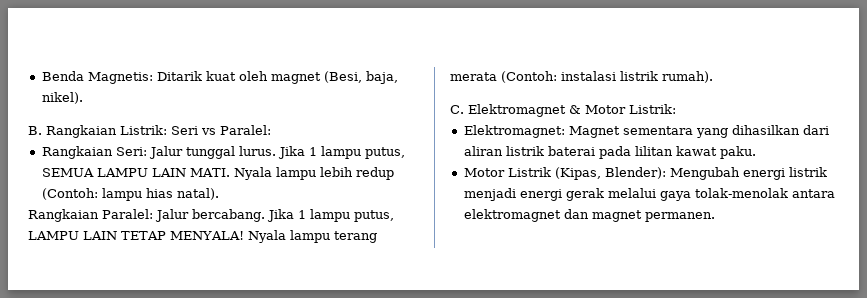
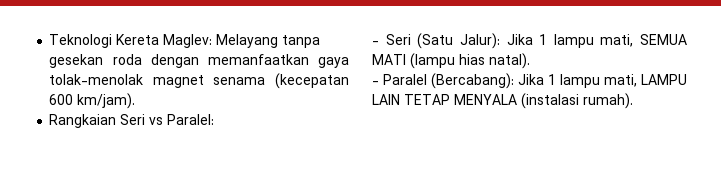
[41,71,398,84] [41,92,83,104] [28,125,271,138] [41,146,405,159] [41,167,394,180] [41,188,219,201] [28,209,394,222] Benda Magnetis: Ditarik kuat oleh magnet (Besi, baja, nikel). // B. Rangkaian Listrik: Seri vs Paralel: // Rangkaian Seri: Jalur tunggal lurus. Jika 1 lampu putus, SEMUA LAMPU LAIN MATI. Nyala lampu lebih redup (Contoh: lampu hias natal). // Rangkaian Paralel: Jalur bercabang. Jika 1 lampu putus, -> [49,34,321,48] [49,54,349,68] [49,73,349,89] [49,93,136,109] [49,114,215,128] [372,33,687,49] [372,53,530,69] [372,73,637,89] Teknologi Kereta Maglev: Melayang tanpa gesekan roda dengan memanfaatkan gaya tolak-menolak magnet senama (kecepatan 600 km/jam). // Rangkaian Seri vs Paralel: // - Seri (Satu Jalur): Jika 1 lampu mati, SEMUA MATI (lampu hias natal). // - Paralel (Bercabang): Jika 1 lampu mati,
[170,230,377,243] [450,71,713,83] [450,104,676,117] [463,125,829,138] [463,146,756,159] [463,167,827,180] [463,188,835,201] [463,209,715,222] MENYALA! Nyala lampu terang merata (Contoh: instalasi listrik rumah). // C. Elektromagnet & Motor Listrik: // Elektromagnet: Magnet sementara yang dihasilkan dari aliran listrik baterai pada lilitan kawat paku. // Motor Listrik (Kipas, Blender): Mengubah energi listrik menjadi energi gerak melalui gaya tolak-menolak antara elektromagnet dan magnet permanen. -> [454,93,633,109] MENYALA (instalasi rumah).

